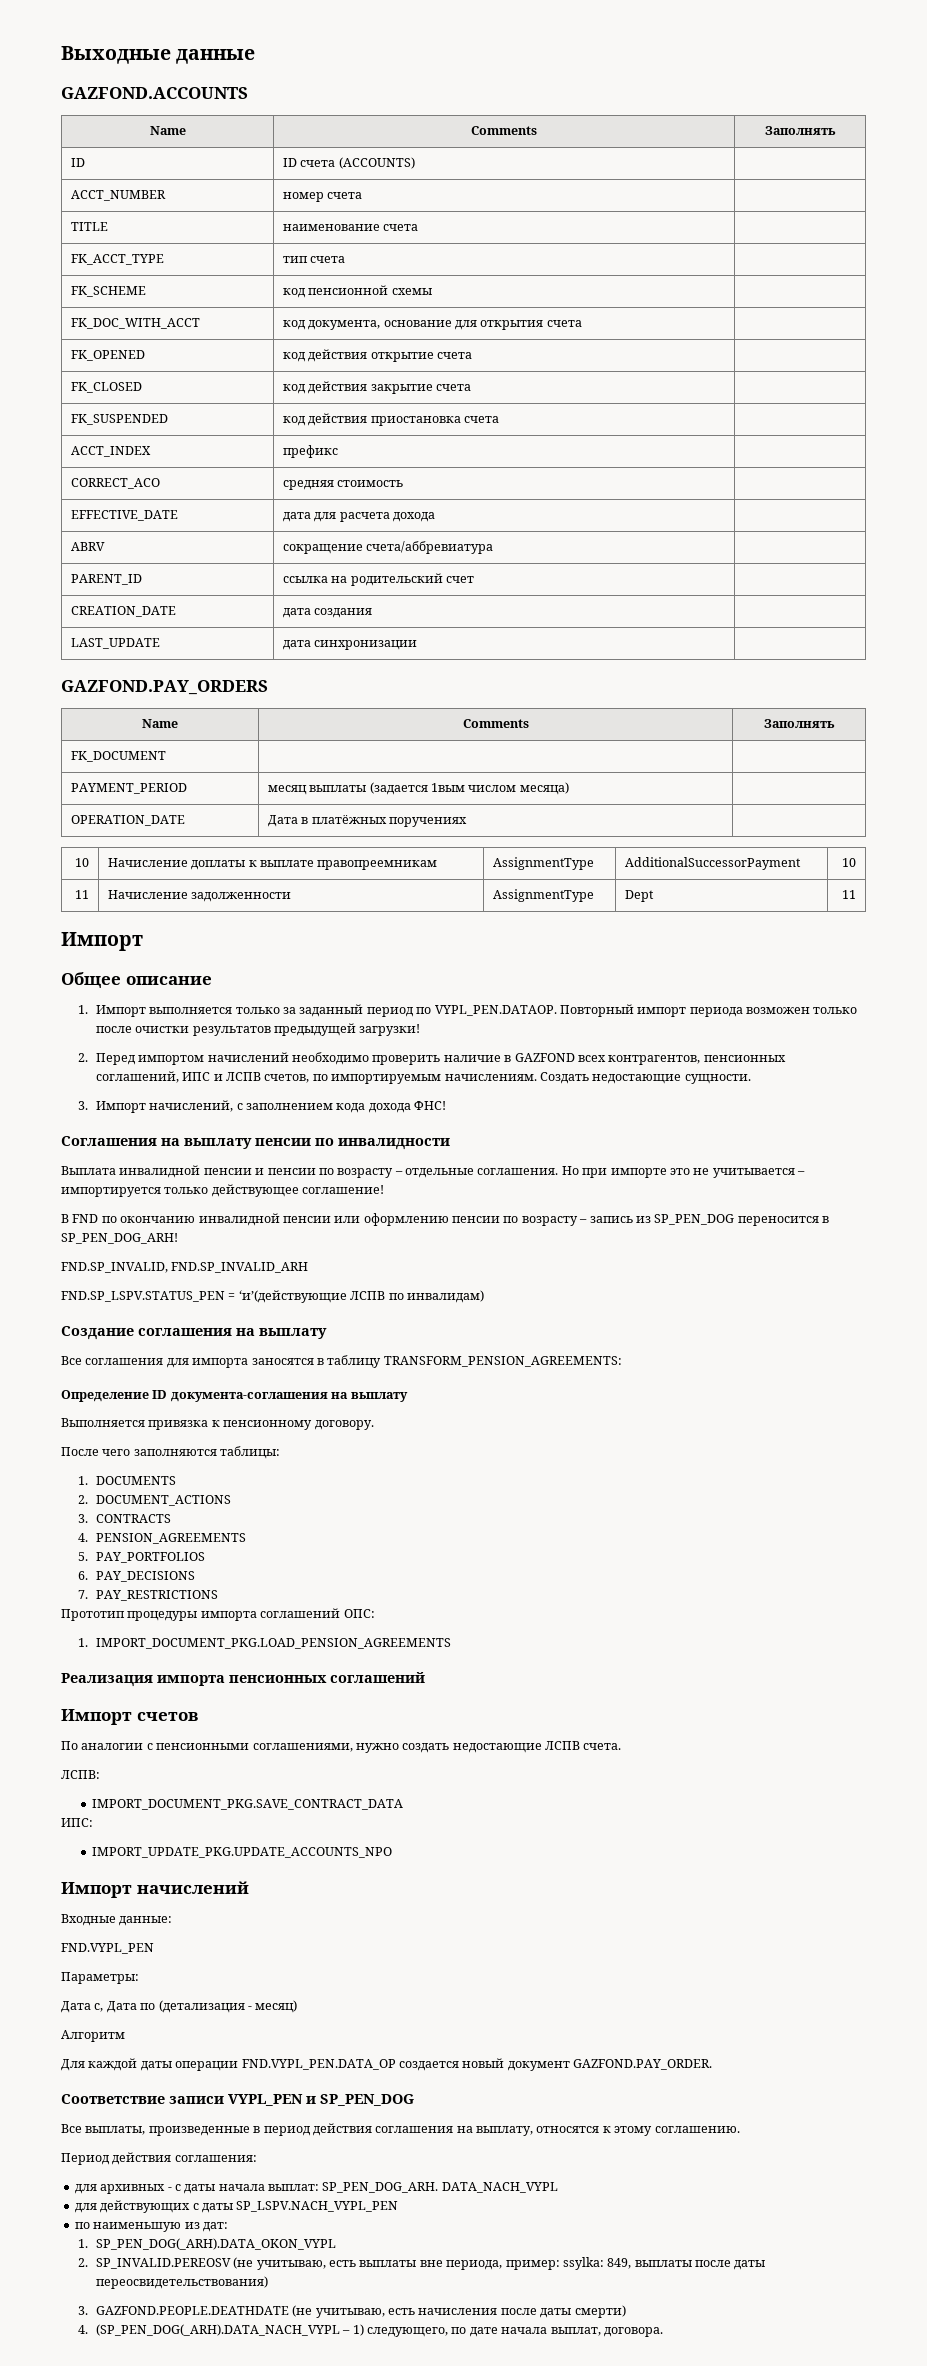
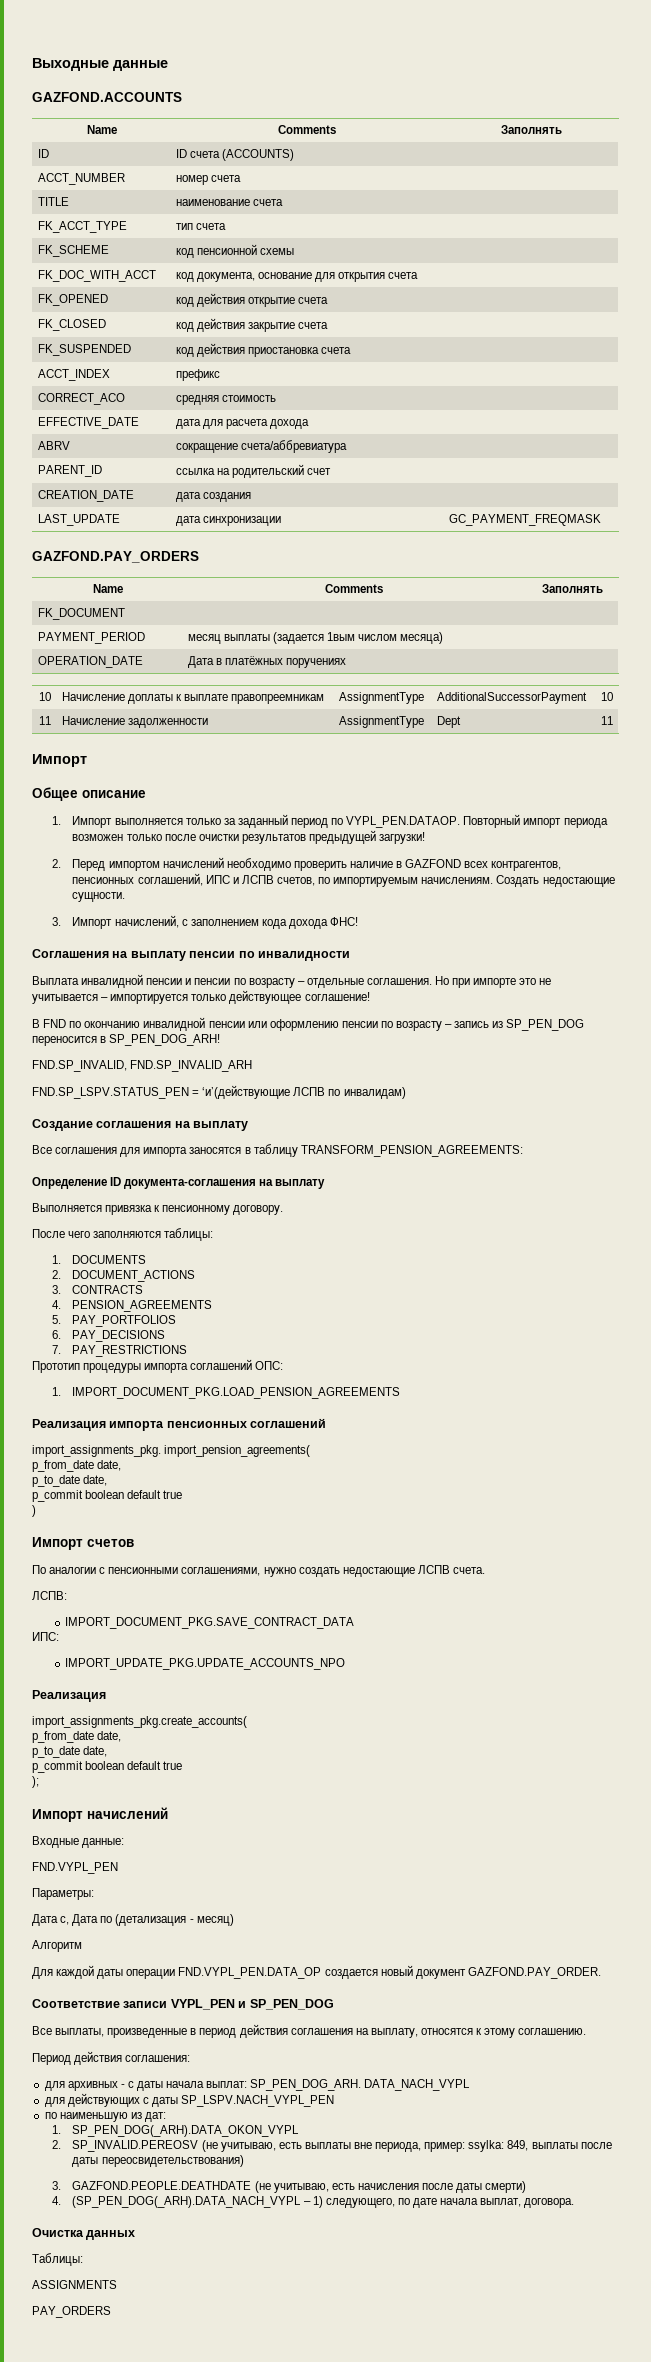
(418, 645) none -> [448,514,601,526] GC_PAYMENT_FREQMASK
(425, 1677) none -> [32,1445,311,1457] [32,1460,122,1472] [32,1475,108,1487] [32,1490,183,1502] [32,1505,36,1517] // import_assignments_pkg. import_pension_agreements( // p_from_date date, // p_to_date date, // p_commit boolean default true // )
(393, 1852) none -> [32,1690,106,1702] [32,1716,247,1728] [32,1731,122,1743] [32,1746,108,1758] [32,1761,183,1773] [32,1776,39,1788] // Реализация // import_assignments_pkg.create_accounts( // p_from_date date, // p_to_date date, // p_commit boolean default true // );
(663, 2332) none -> [32,2228,136,2240] [32,2253,83,2266] [32,2280,117,2289] [32,2306,111,2318] // Очистка данных // Таблицы: // ASSIGNMENTS // PAY_ORDERS

